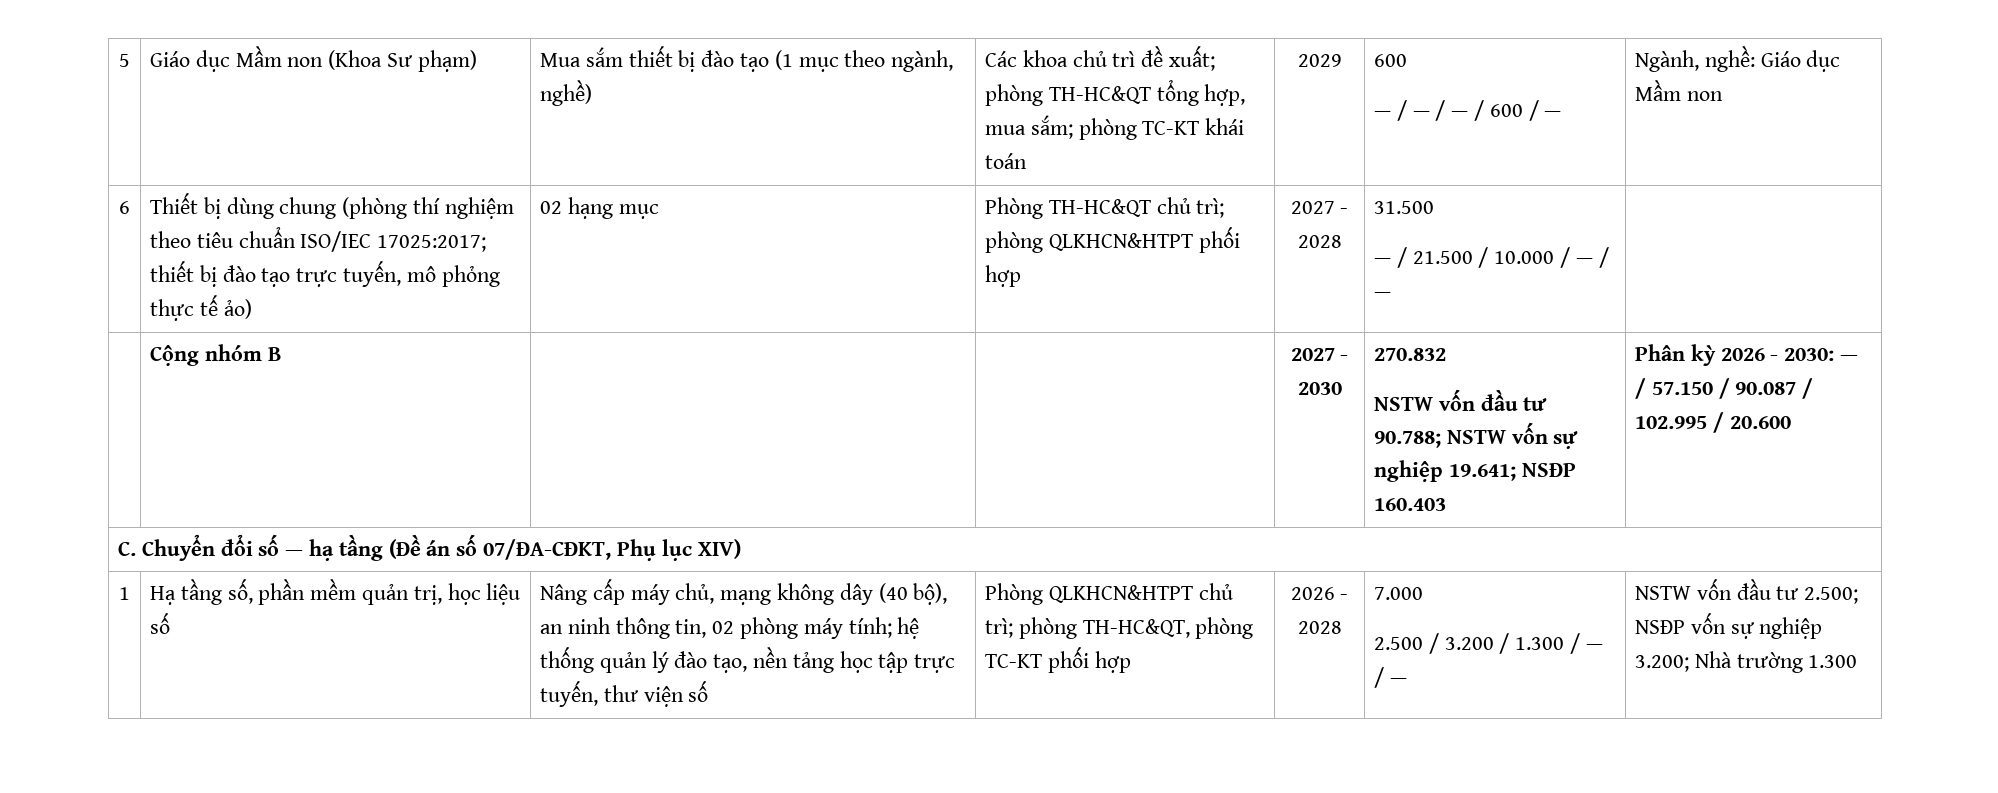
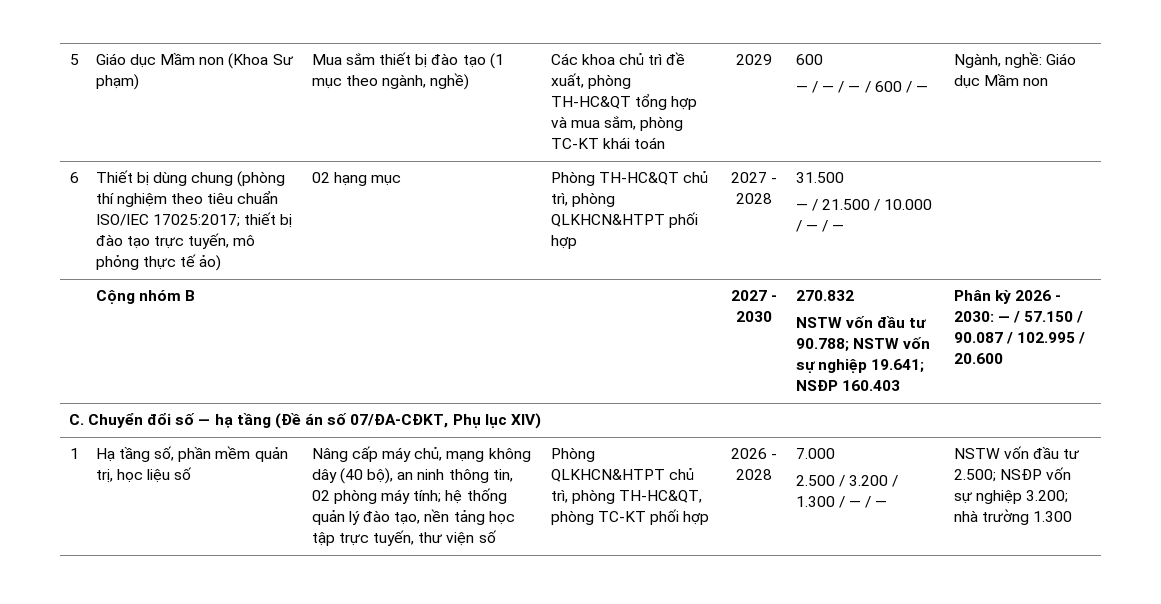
[1169,46,1216,71] xuất; -> [550,73,584,88] xuất,
[1204,84,1246,106] [985,115,1073,139] hợp, mua sắm; -> [670,96,697,110] [550,116,636,130] hợp và mua sắm,
[1196,198,1225,218] trì; -> [550,193,568,206] trì,
[985,618,1014,638] trì; -> [550,490,568,503] trì,
[1694,651,1732,668] Nhà -> [953,510,978,522] nhà

